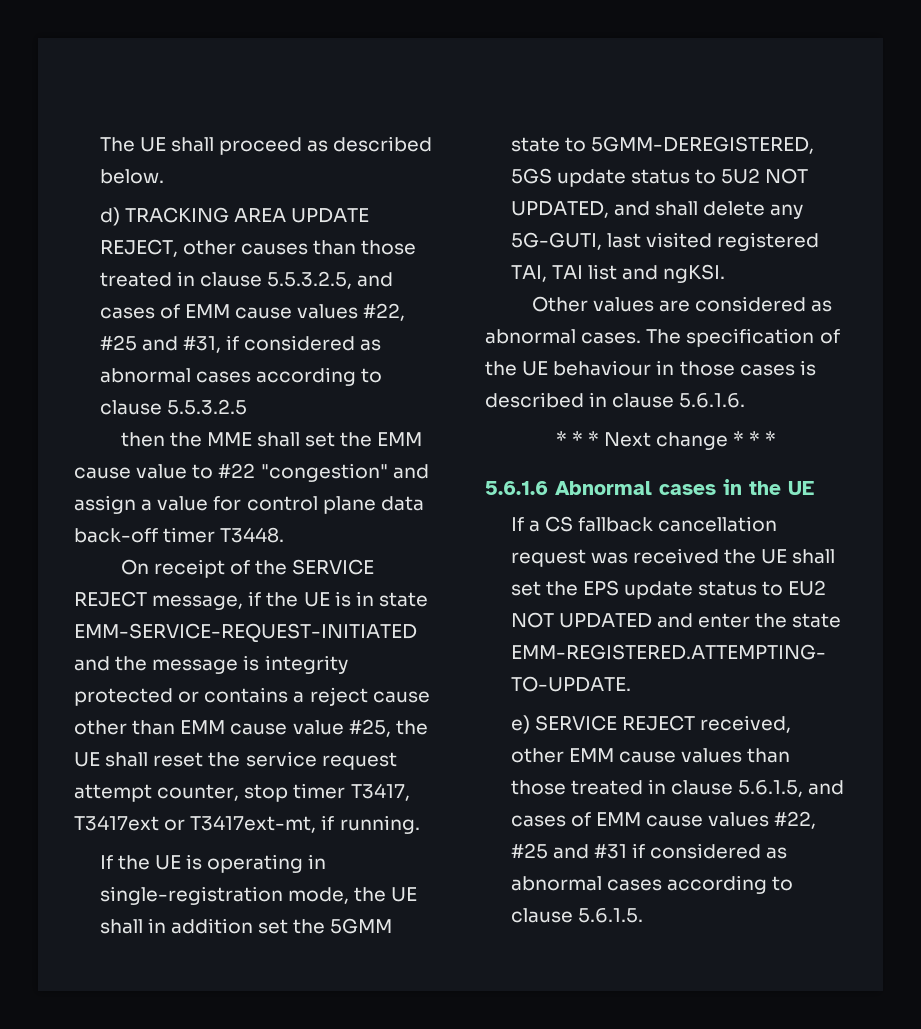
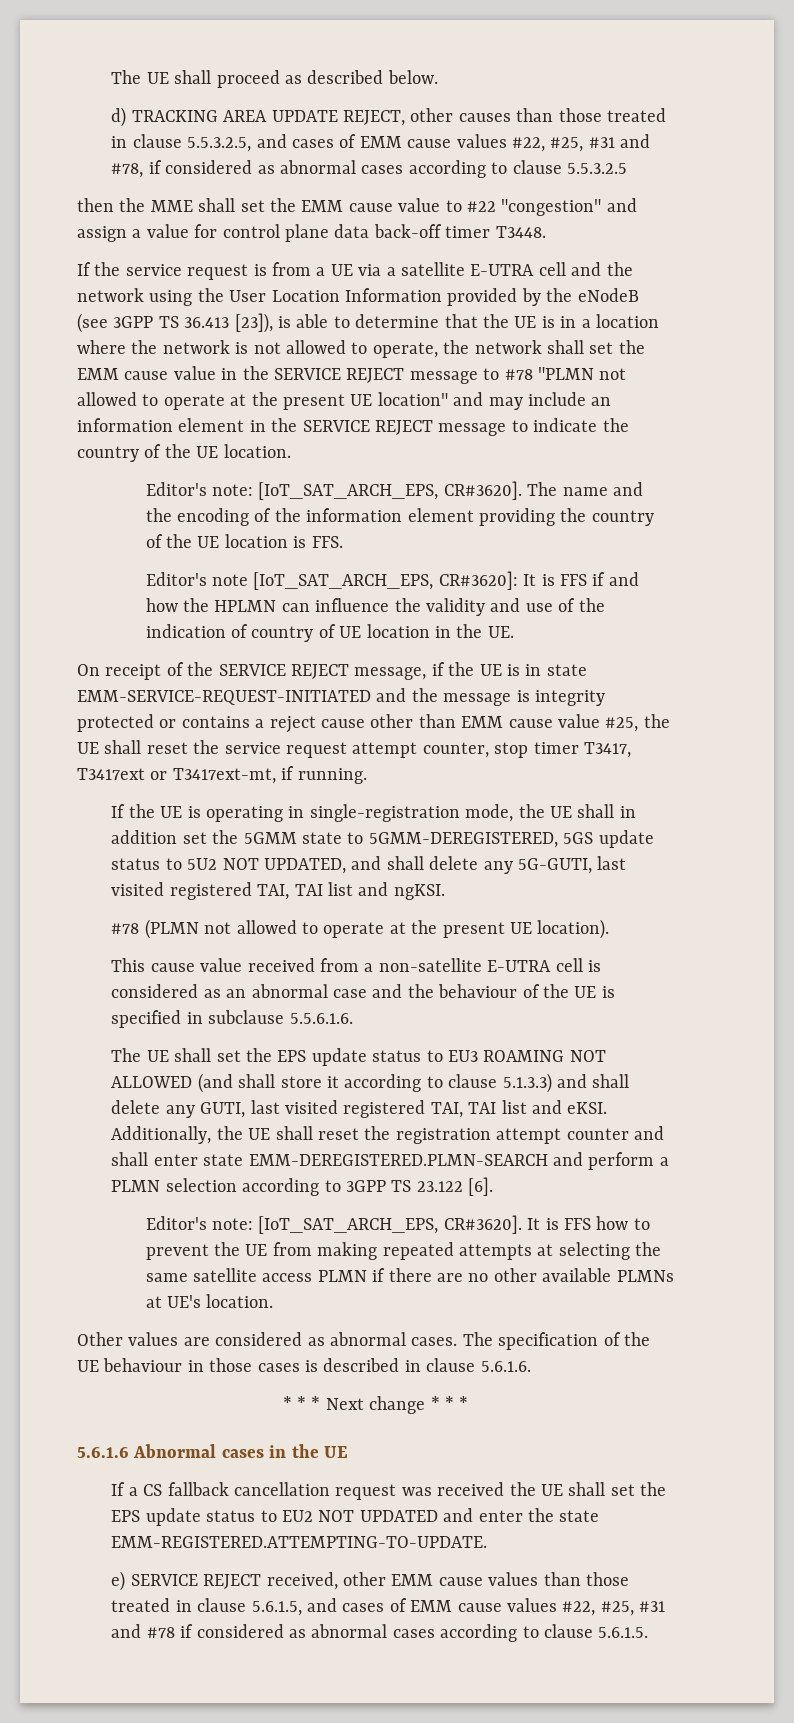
[99,335,221,353] #25 and #31, -> [550,134,651,152] [111,163,144,178] #25, #31 and #78,
(285, 535) none -> [77,262,633,280] [77,288,639,306] [77,313,659,333] [77,340,645,358] [77,366,627,384] [77,392,612,410] [77,418,629,436] [77,444,291,462] [145,481,644,500] [145,508,654,526] [145,534,343,548] [145,571,639,590] [145,598,605,616] [145,624,514,642] // If the service request is from a UE via a satellite E-UTRA cell and the network using the User Location Information provided by the eNodeB (see 3GPP TS 36.413 [23]), is able to determine that the UE is in a location where the network is not allowed to operate, the network shall set the EMM cause value in the SERVICE REJECT message to #78 "PLMN not allowed to operate at the present UE location" and may include an information element in the SERVICE REJECT message to indicate the country of the UE location. // Editor's note: [IoT_SAT_ARCH_EPS, CR#3620]. The name and the encoding of the information element providing the country of the UE location is FFS. // Editor's note [IoT_SAT_ARCH_EPS, CR#3620]: It is FFS if and how the HPLMN can influence the validity and use of the indication of country of UE location in the UE.
(726, 273) none -> [111,919,610,939] [111,958,601,972] [111,984,615,998] [111,1010,353,1028] [111,1048,606,1066] [111,1073,630,1093] [111,1100,608,1118] [111,1126,664,1144] [111,1152,669,1170] [111,1177,494,1196] [145,1215,650,1234] [145,1242,662,1260] [145,1268,674,1282] [145,1294,274,1308] // #78 (PLMN not allowed to operate at the present UE location). // This cause value received from a non-satellite E-UTRA cell is considered as an abnormal case and the behaviour of the UE is specified in subclause 5.5.6.1.6. // The UE shall set the EPS update status to EU3 ROAMING NOT ALLOWED (and shall store it according to clause 5.1.3.3) and shall delete any GUTI, last visited registered TAI, TAI list and eKSI. Additionally, the UE shall reset the registration attempt counter and shall enter state EMM-DEREGISTERED.PLMN-SEARCH and perform a PLMN selection according to 3GPP TS 23.122 [6]. // Editor's note: [IoT_SAT_ARCH_EPS, CR#3620]. It is FFS how to prevent the UE from making repeated attempts at selecting the same satellite access PLMN if there are no other available PLMNs at UE's location.
[510,843,627,859] #25 and #31 -> [600,1601,666,1616] [111,1624,175,1638] #25, #31 and #78

